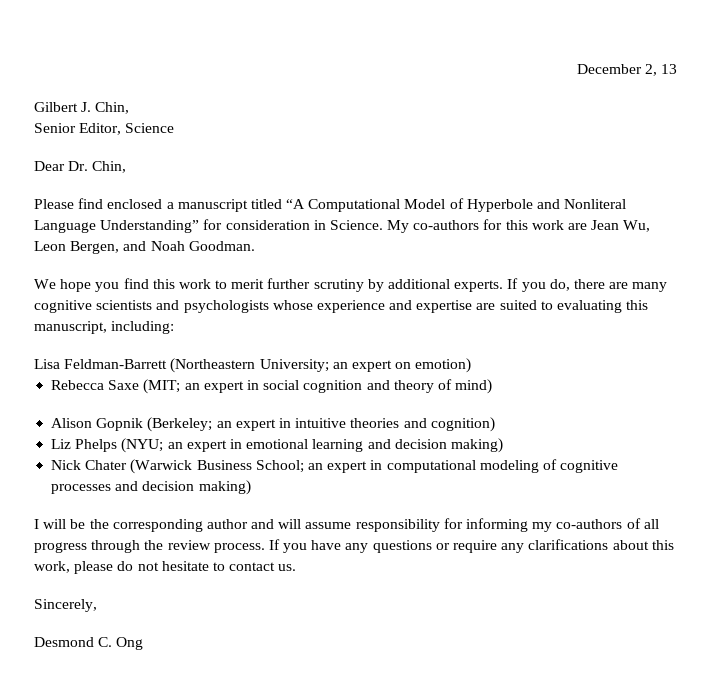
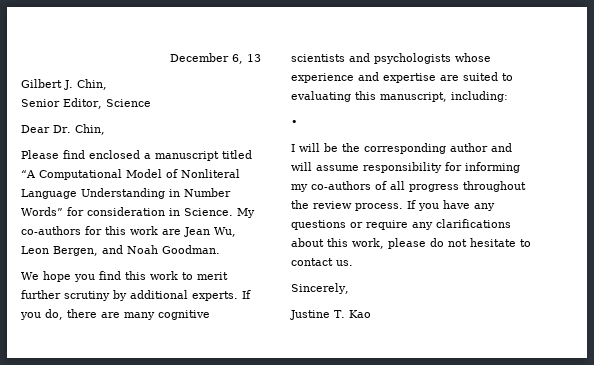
[644,64,657,76] 2, -> [232,54,243,64] 6,
[466,199,627,212] [34,220,200,233] Hyperbole and Nonliteral Language Understanding” -> [180,169,240,178] [21,188,231,199] [21,207,63,216] Nonliteral Language Understanding in Number Words”
[34,358,472,373] [51,379,493,394] [51,417,495,432] [51,438,503,453] [51,459,619,474] [51,480,251,495] Lisa Feldman-Barrett (Northeastern University; an expert on emotion) // Rebecca Saxe (MIT; an expert in social cognition and theory of mind) // Alison Gopnik (Berkeley; an expert in intuitive theories and cognition) // Liz Phelps (NYU; an expert in emotional learning and decision making) // Nick Chater (Warwick Business School; an expert in computational modeling of cognitive processes and decision making) -> [291,120,297,126] •
[91,540,141,553] through -> [463,181,526,192] throughout
[34,637,144,650] Desmond C. Ong -> [290,310,371,320] Justine T. Kao

